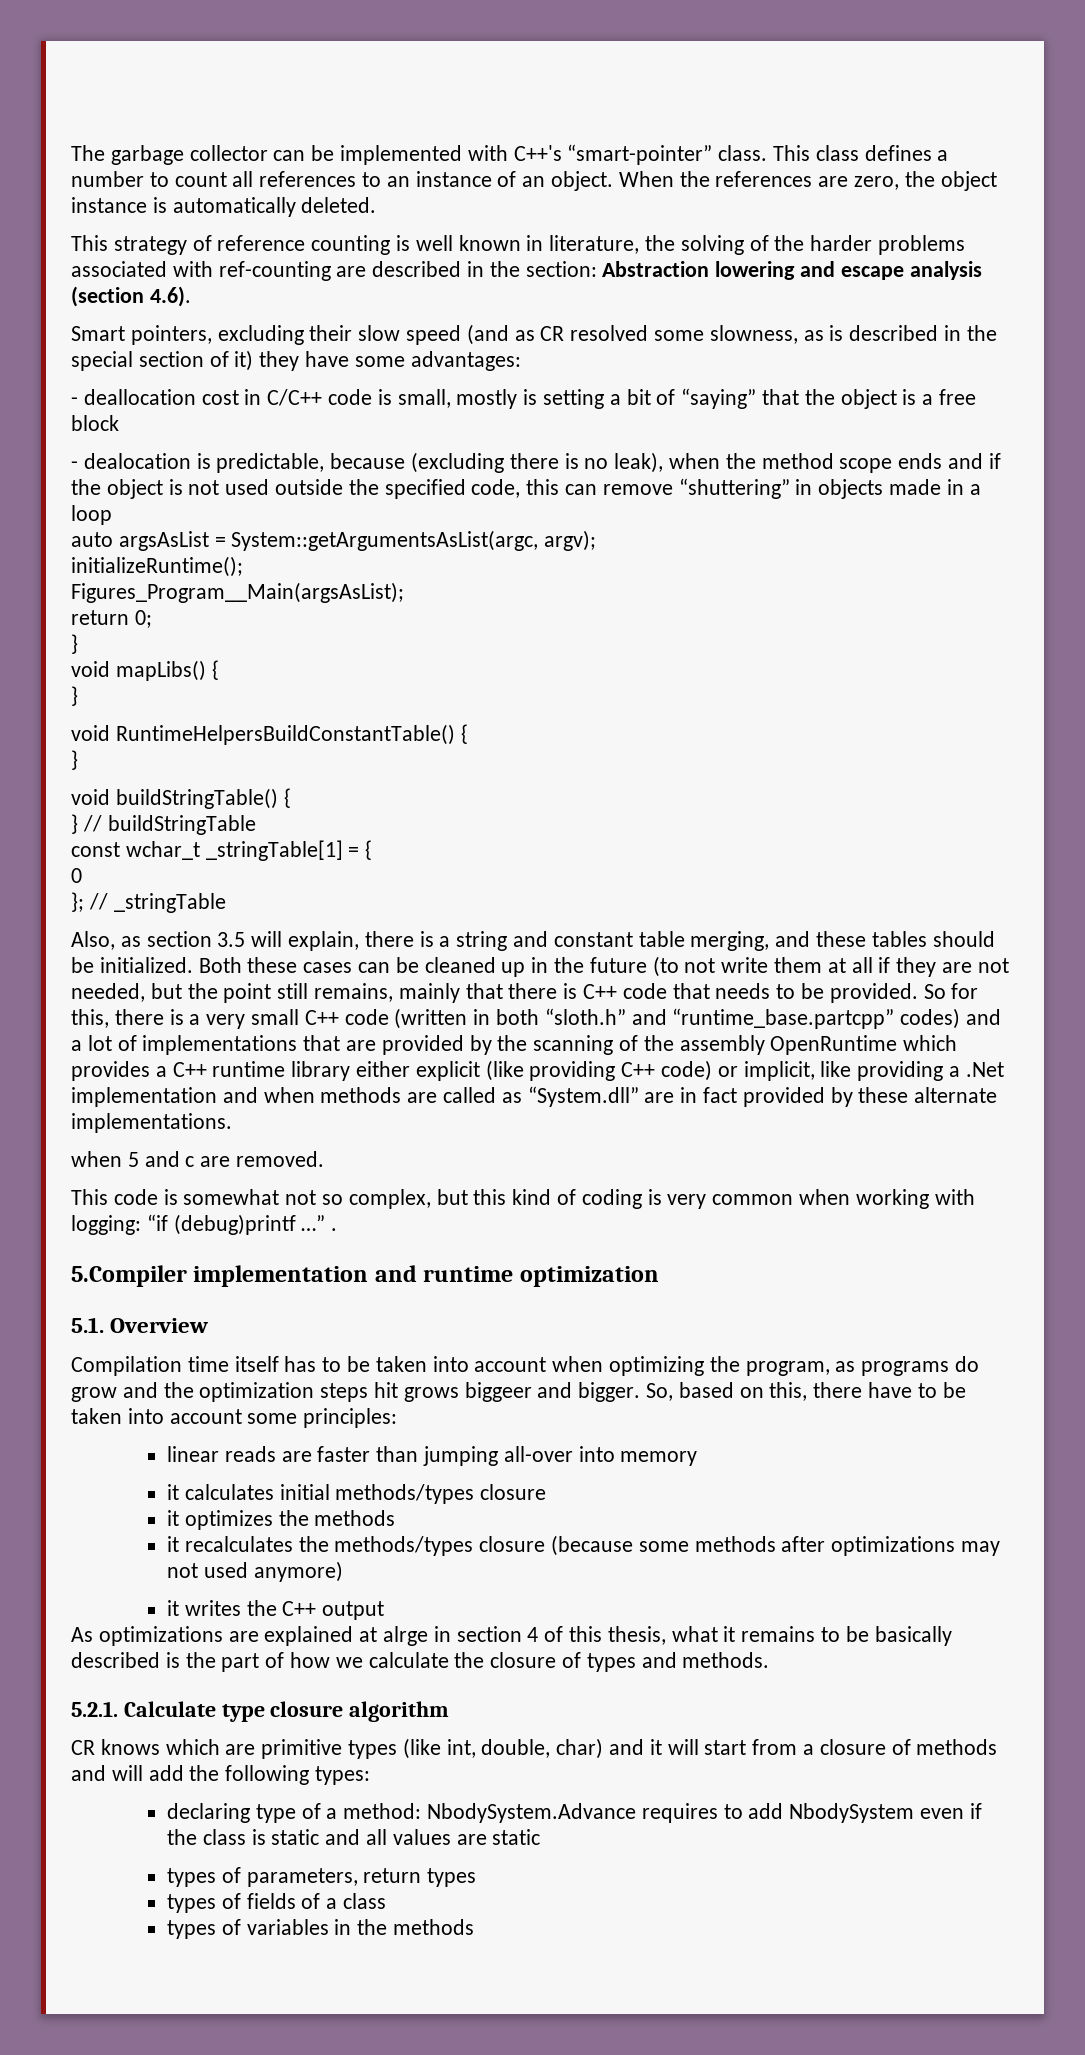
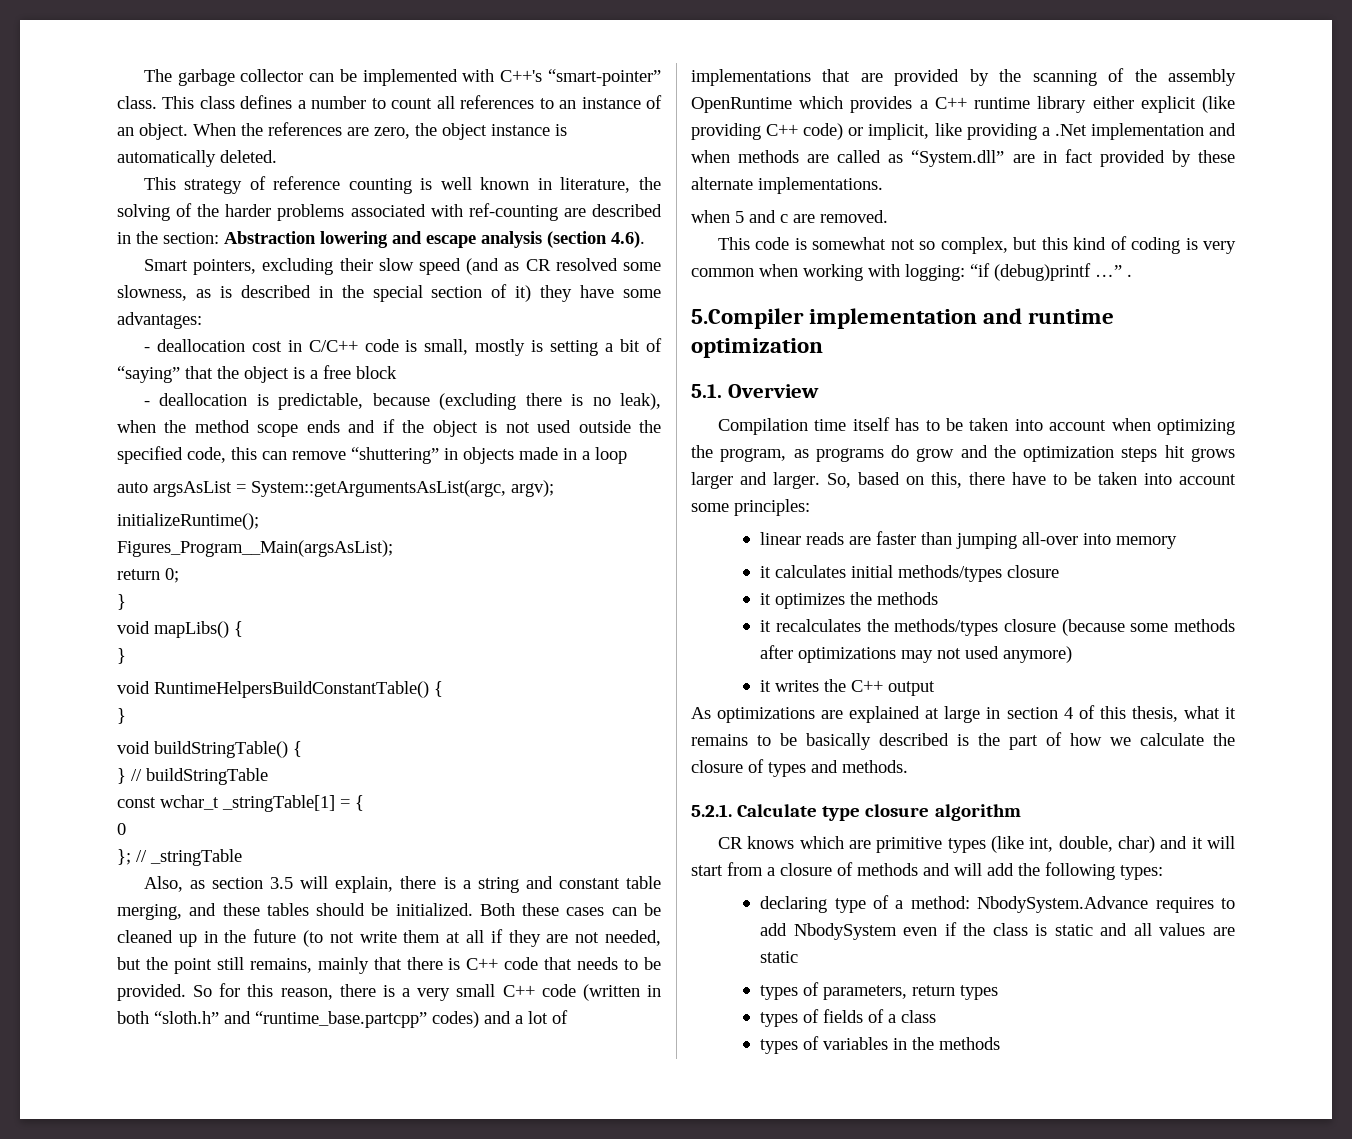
[83,453,191,469] dealocation -> [159,393,248,406] deallocation
[71,1009,109,1028] this, -> [247,984,333,1000] this reason,
[464,1382,641,1402] biggeer and bigger. -> [691,472,820,489] larger and larger.
[383,1626,429,1646] alrge -> [944,706,981,723] large

